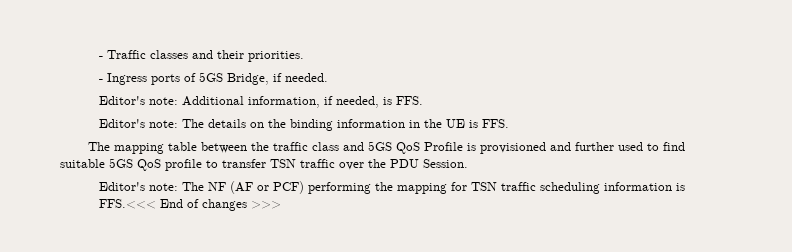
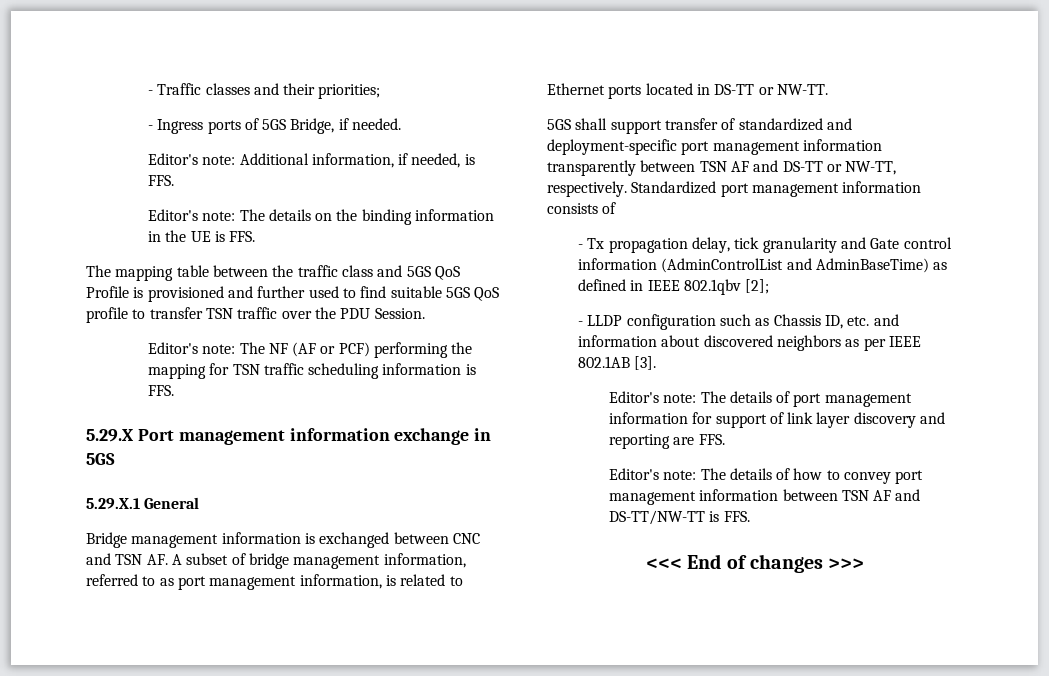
[248,51,305,62] priorities. -> [318,84,381,99] priorities;
[99,199,157,209] FFS.<<< -> [147,385,174,396] [86,428,492,445] [86,453,115,465] [86,497,200,509] [86,532,480,548] [86,553,466,569] [86,574,463,590] [547,83,828,99] [547,118,852,134] [547,139,882,155] [547,160,897,176] [547,181,922,197] [547,202,617,214] [577,237,952,253] [577,258,948,273] [577,279,770,295] [577,314,899,330] [577,335,921,351] [577,356,657,370] [608,391,912,407] [608,412,946,428] [608,434,725,449] [608,468,924,484] [608,489,921,505] [608,510,750,525] [645,558,682,569] FFS. // 5.29.X Port management information exchange in 5GS // 5.29.X.1 General // Bridge management information is exchanged between CNC and TSN AF. A subset of bridge management information, referred to as port management information, is related to Ethernet ports located in DS-TT or NW-TT. // 5GS shall support transfer of standardized and deployment-specific port management information transparently between TSN AF and DS-TT or NW-TT, respectively. Standardized port management information consists of // - Tx propagation delay, tick granularity and Gate control information (AdminControlList and AdminBaseTime) as defined in IEEE 802.1qbv [2]; // - LLDP configuration such as Chassis ID, etc. and information about discovered neighbors as per IEEE 802.1AB [3]. // Editor's note: The details of port management information for support of link layer discovery and reporting are FFS. // Editor's note: The details of how to convey port management information between TSN AF and DS-TT/NW-TT is FFS. // <<<

